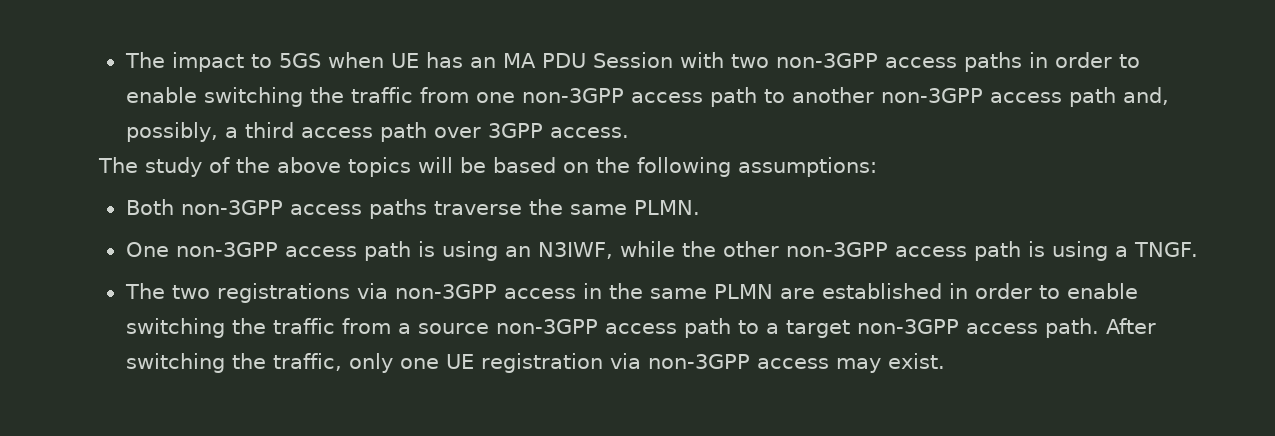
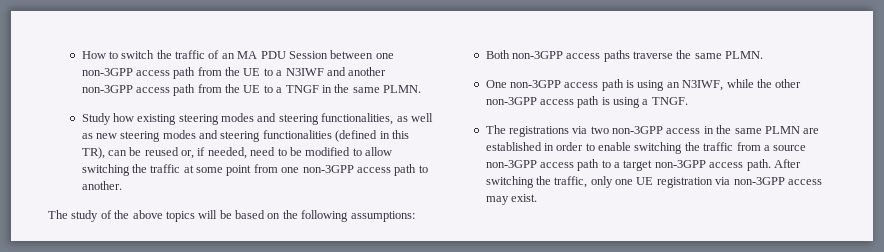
[124,52,1140,72] [125,87,413,107] The impact to 5GS when UE has an MA PDU Session with two non-3GPP access paths in order to enable switching the traffic -> [81,50,394,59] [81,67,387,79] [81,84,422,96] [81,113,433,125] [81,130,409,142] [81,147,393,159] [81,164,252,176] How to switch the traffic of an MA PDU Session between one non-3GPP access path from the UE to a N3IWF and another non-3GPP access path from the UE to a TNGF in the same PLMN. // Study how existing steering modes and steering functionalities, as well as new steering modes and steering functionalities (defined in this TR), can be reused or, if needed, need to be modified to allow switching the traffic at some point
[791,87,1169,107] [125,122,629,142] another non-3GPP access path and, possibly, a third access path over 3GPP access. -> [81,181,122,190] another.
[171,285,210,299] two -> (506, 129) none
(388, 291) none -> [590,126,609,134] two

